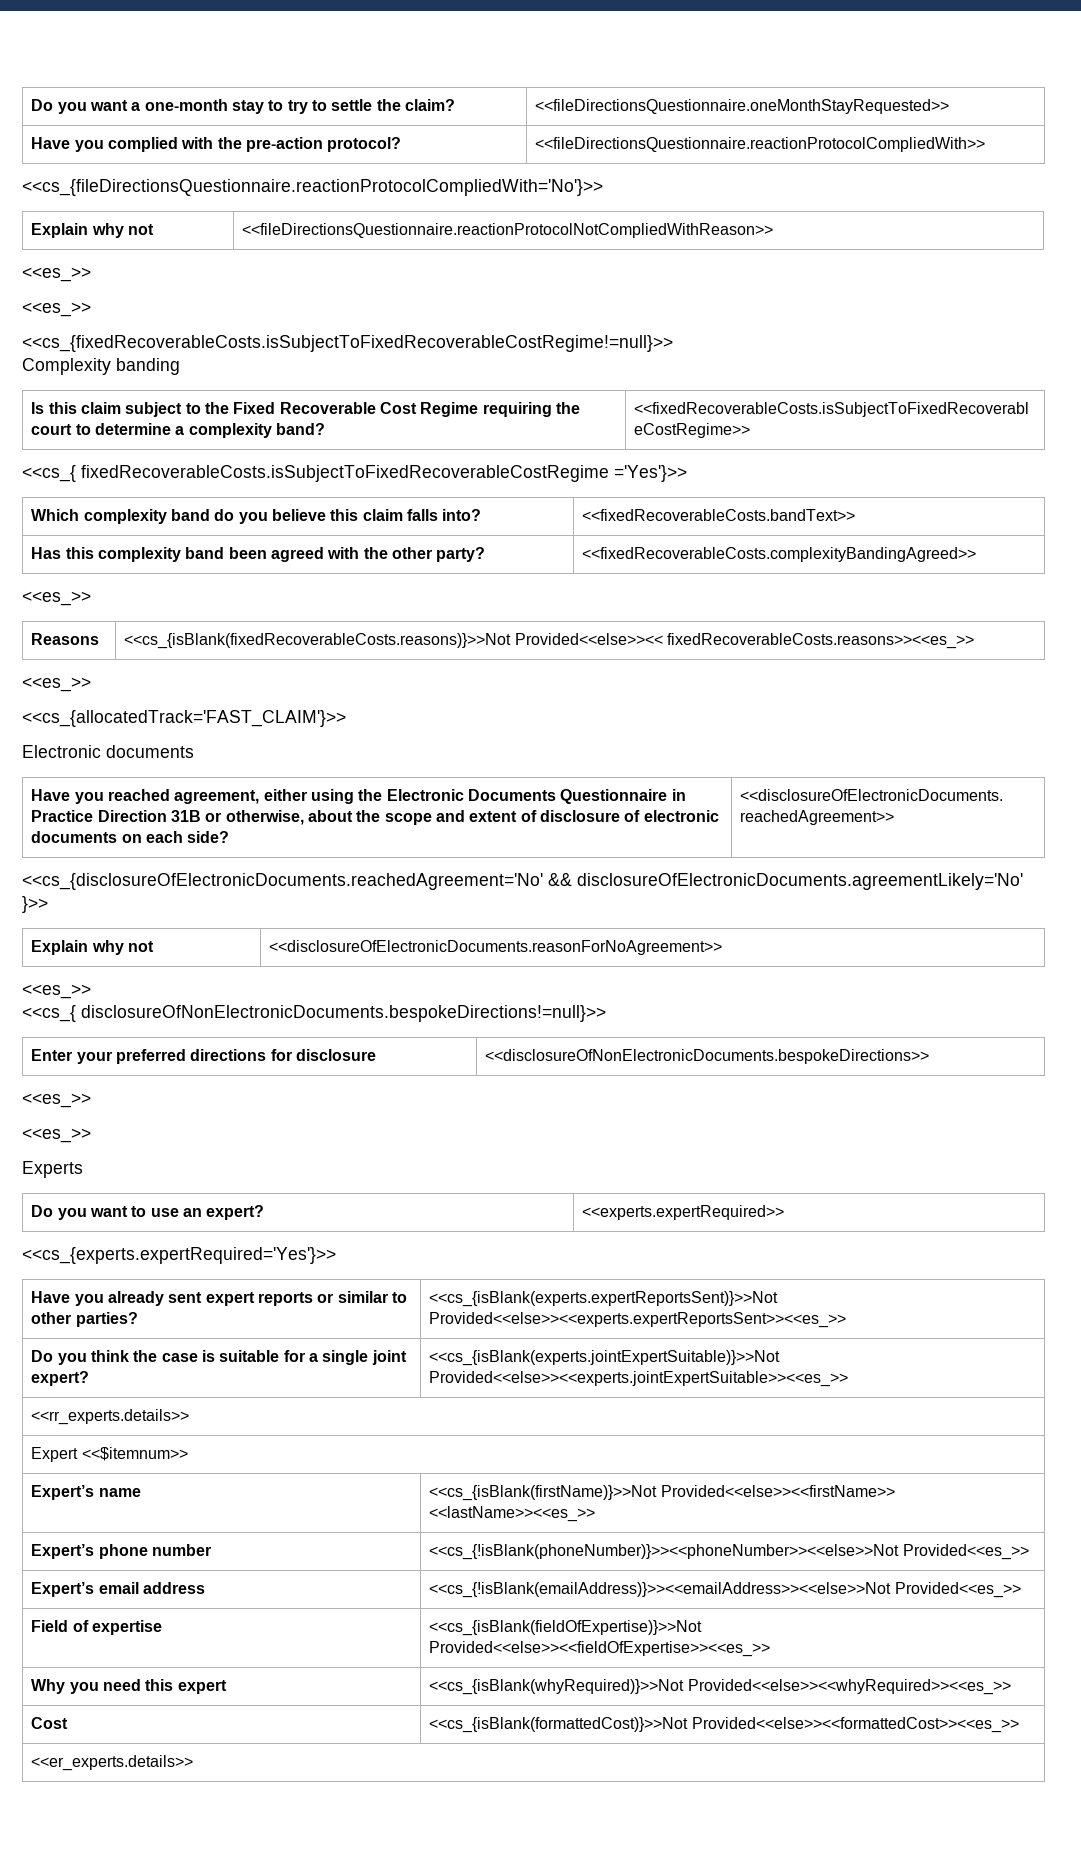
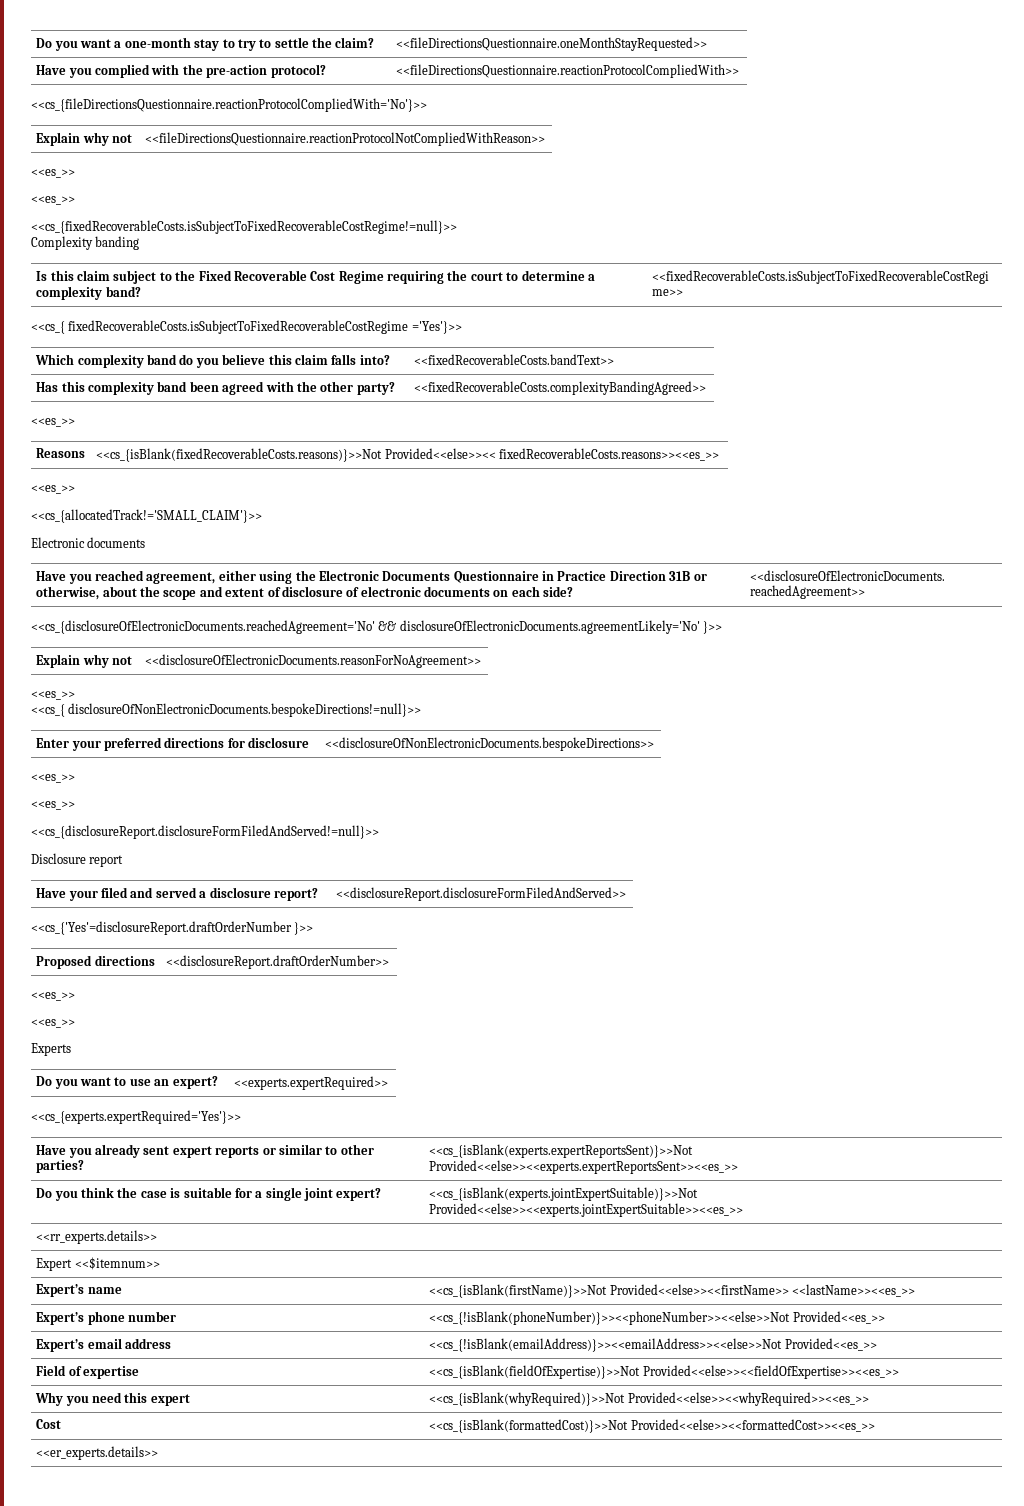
[22,710,346,727] <<cs_{allocatedTrack='FAST_CLAIM'}>> -> [31,509,262,523] <<cs_{allocatedTrack!='SMALL_CLAIM'}>>
(91, 1135) none -> [31,825,379,839] [31,853,124,867] [36,887,318,901] [336,887,627,901] [31,921,314,935] [36,955,155,969] [166,955,390,969] [31,992,75,1001] [31,1019,75,1028] // <<cs_{disclosureReport.disclosureFormFiledAndServed!=null}>> // Disclosure report // Have your filed and served a disclosure report? | <<disclosureReport.disclosureFormFiledAndServed>> // <<cs_{'Yes'=disclosureReport.draftOrderNumber }>> // Proposed directions | <<disclosureReport.draftOrderNumber>> // <<es_>> // <<es_>>

